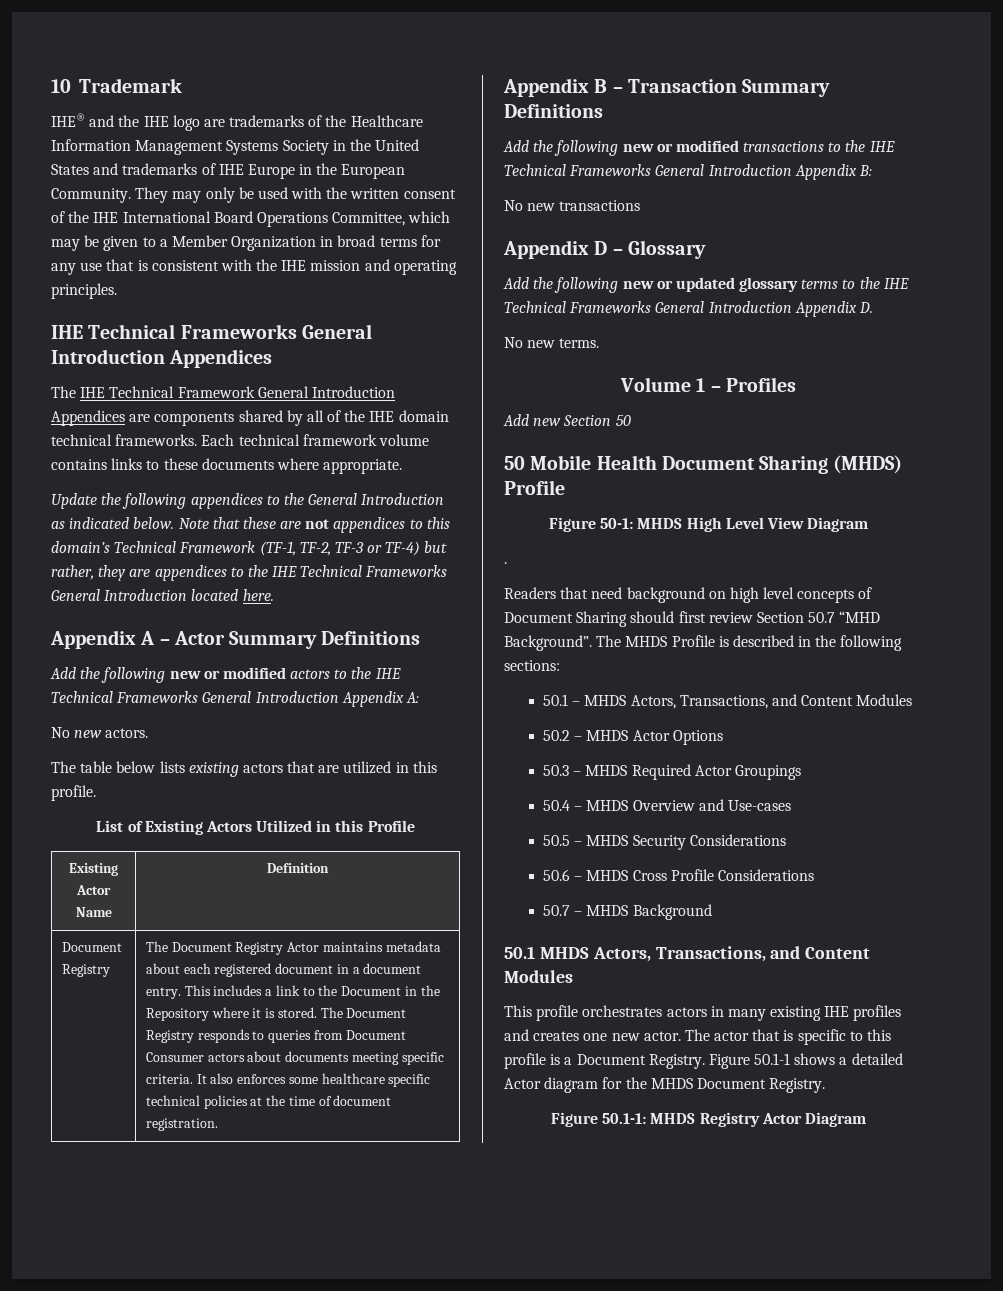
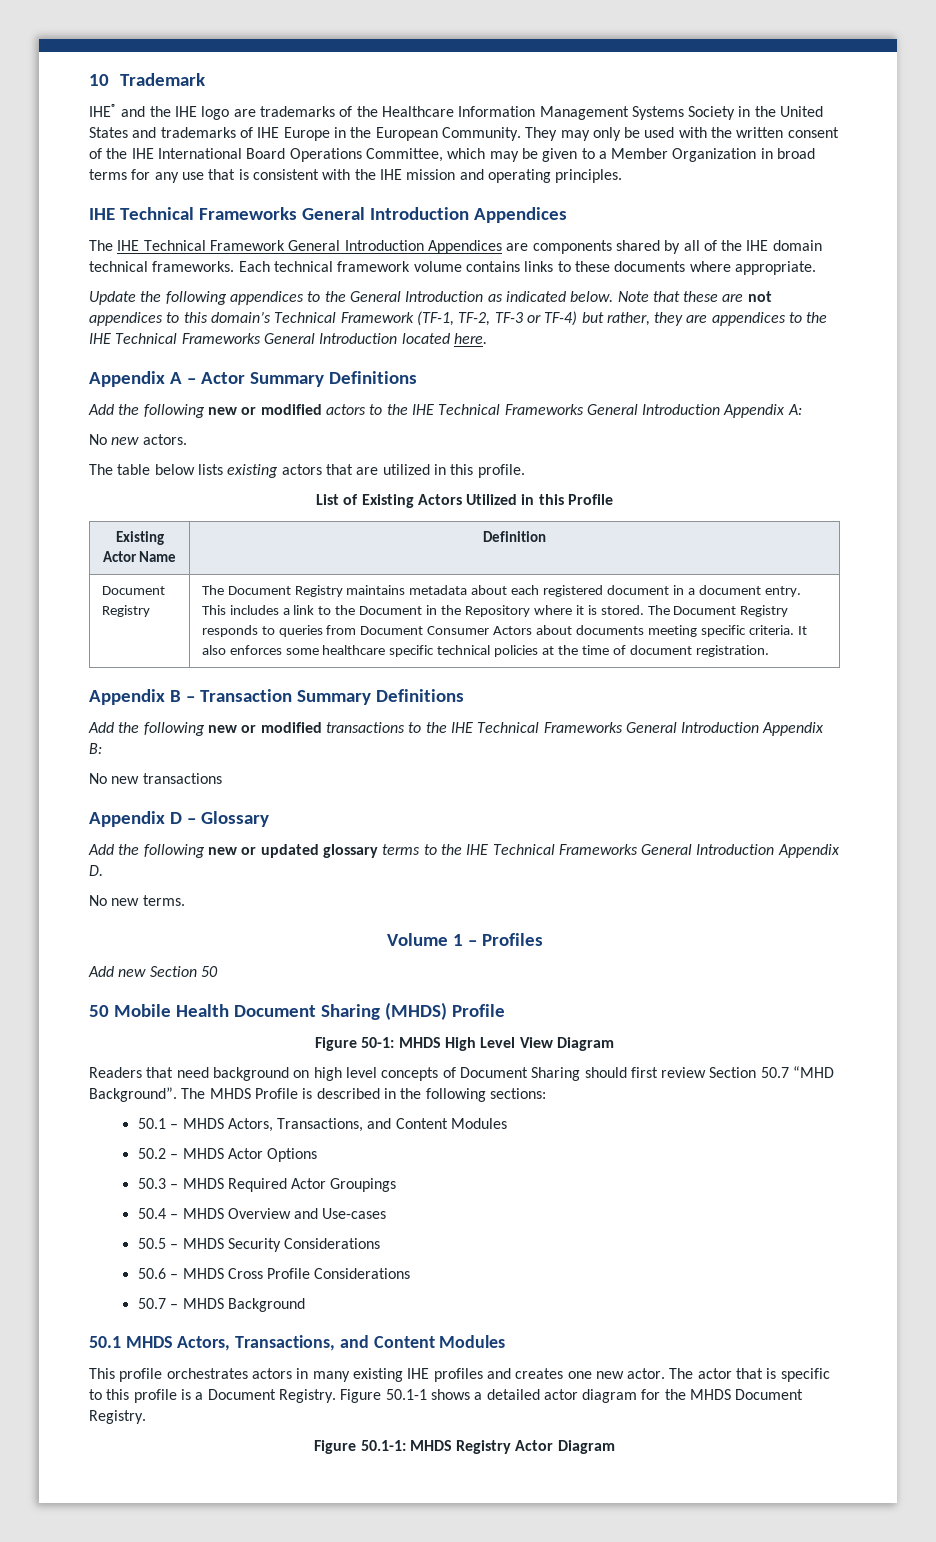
[287,942,320,952] Actor -> (343, 591) none
[207,1053,245,1062] actors -> [493,626,533,635] Actors
[504,562,507,564] // . -> (614, 1044) none
[504,1078,541,1089] Actor -> [543,1389,578,1400] actor

